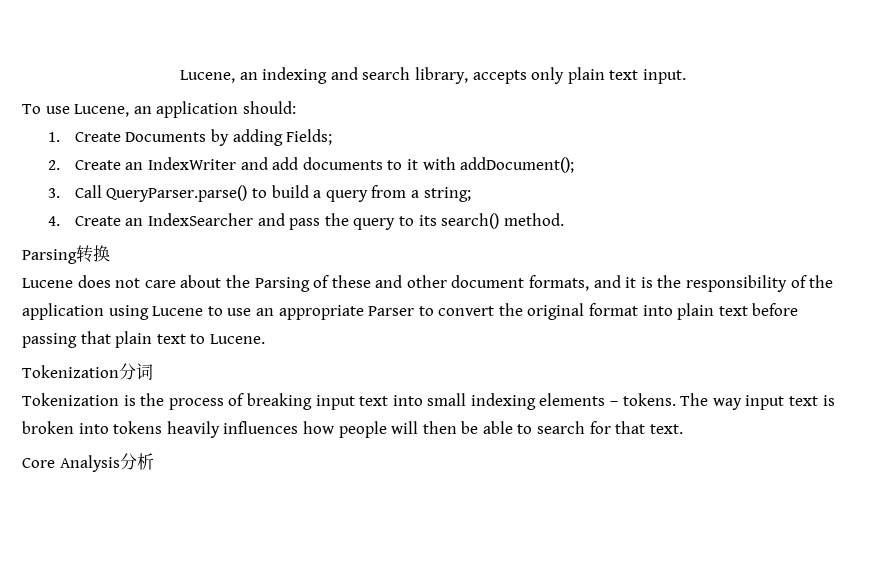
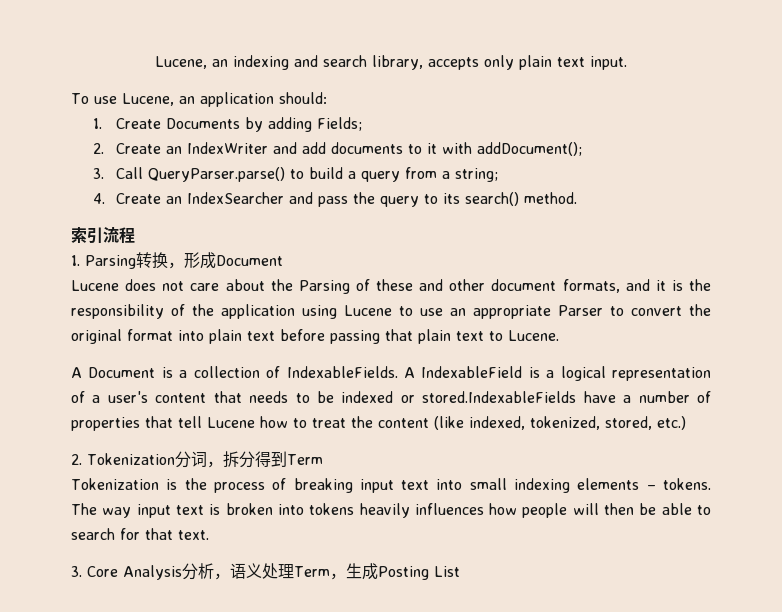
(564, 219) none -> [71,227,135,244] [71,255,80,266] 索引流程 // 1.
(110, 253) none -> [168,252,283,269] ，形成Document
(265, 339) none -> [71,366,712,381] [71,391,711,403] [71,416,686,431] [71,454,82,465] A Document is a collection of IndexableFields. A IndexableField is a logical representation of a user's content that needs to be indexed or stored.IndexableFields have a number of properties that tell Lucene how to treat the content (like indexed, tokenized, stored, etc.) // 2.
(153, 371) none -> [206,451,323,468] ，拆分得到Term
(683, 429) none -> [71,566,82,577] 3.
(154, 461) none -> [214,563,460,580] ，语义处理Term，生成Posting List

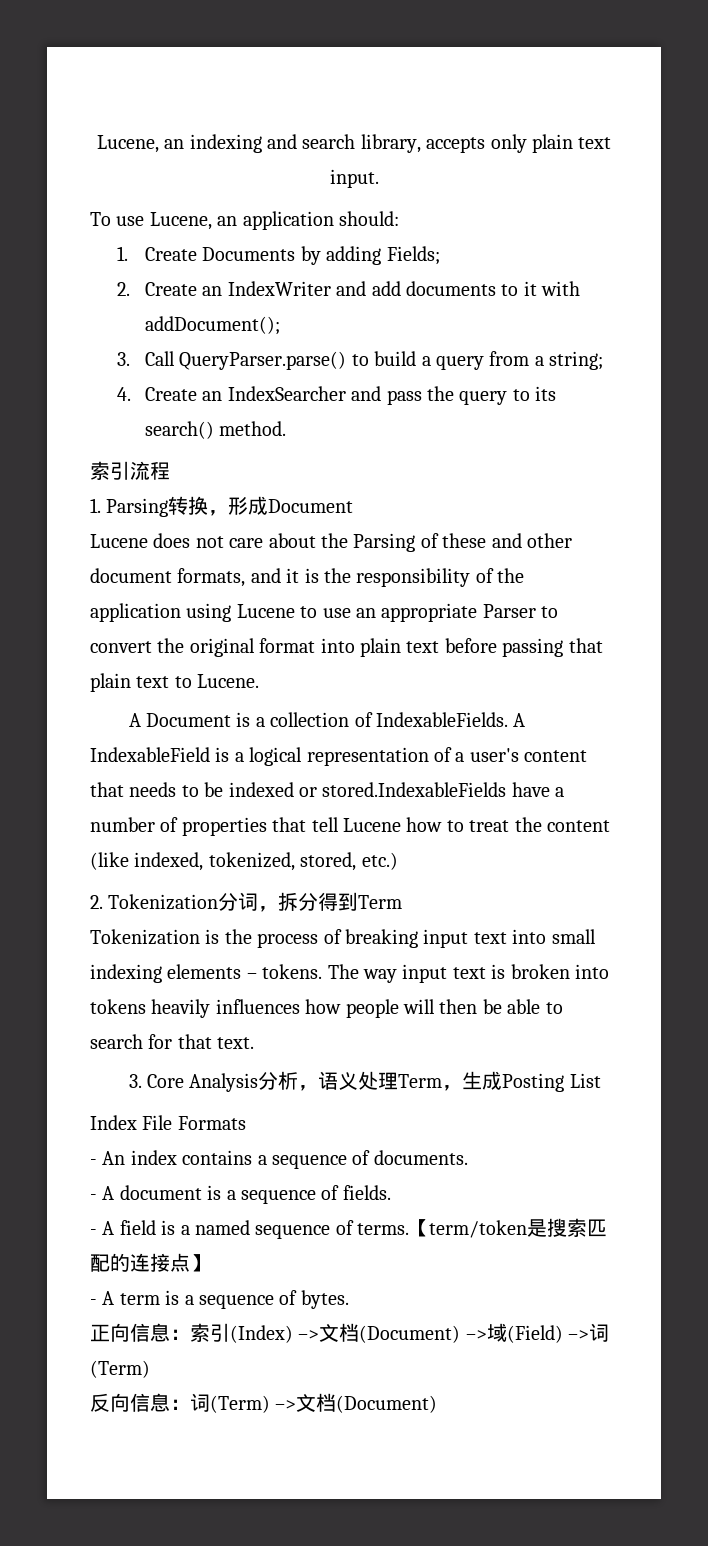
(460, 571) none -> [90,1115,246,1130] [90,1150,468,1169] [90,1185,391,1204] [90,1218,608,1239] [90,1253,210,1272] [90,1290,349,1309] [90,1323,610,1343] [90,1360,150,1378] [90,1393,438,1413] // Index File Formats // - An index contains a sequence of documents. // - A document is a sequence of fields. // - A field is a named sequence of terms.【term/token是搜索匹配的连接点】 // - A term is a sequence of bytes. // 正向信息：索引(Index) –>文档(Document) –>域(Field) –>词(Term) // 反向信息：词(Term) –>文档(Document)

